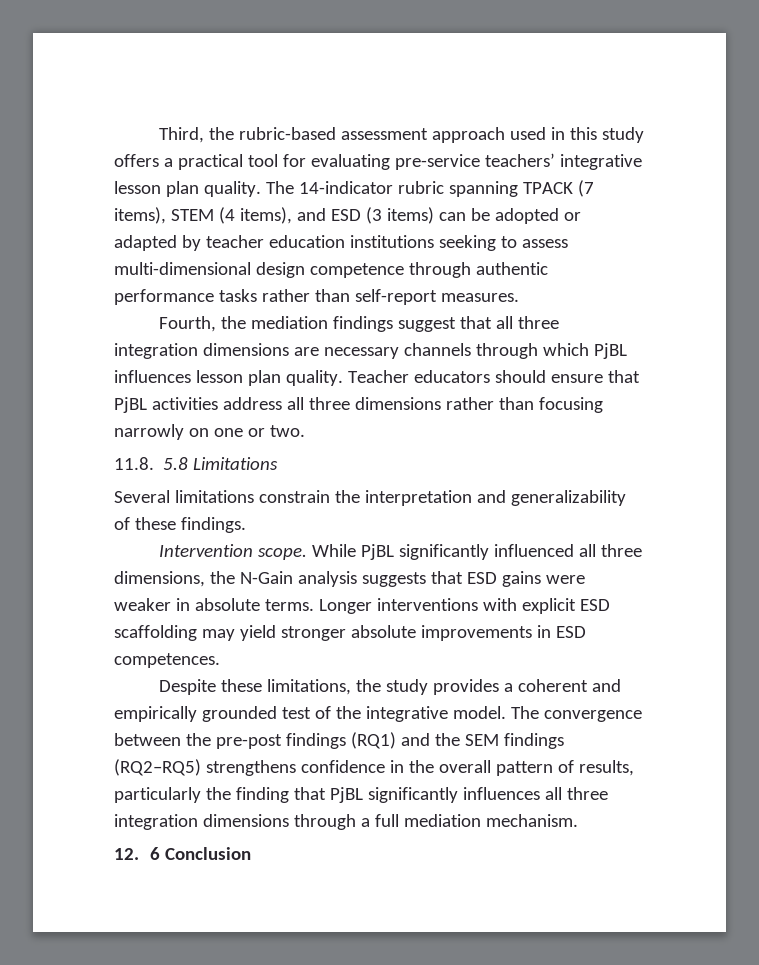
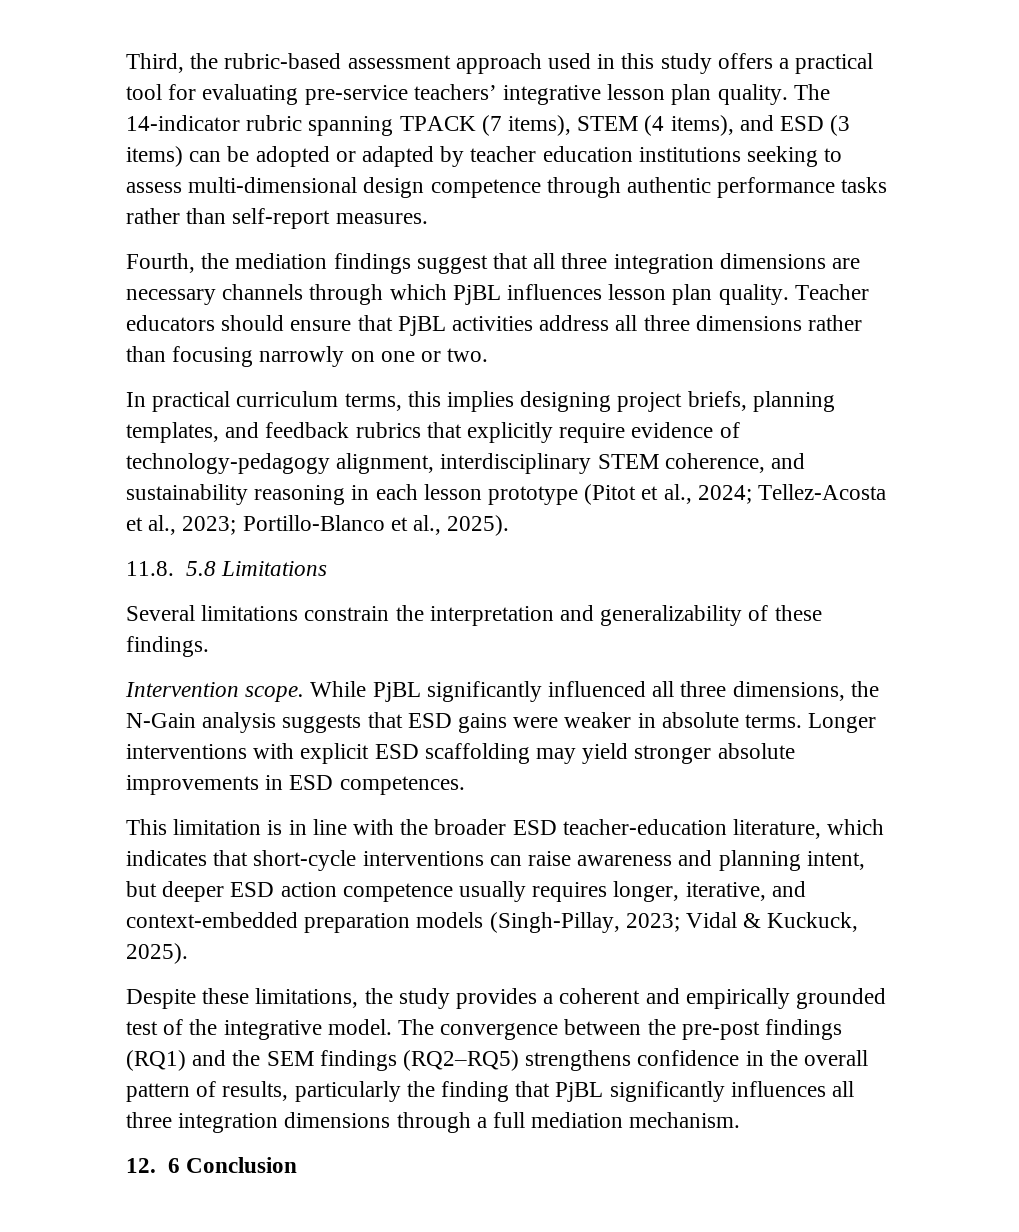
(305, 431) none -> [126,391,835,412] [126,422,740,443] [126,453,806,474] [126,484,887,505] [126,515,510,536] // In practical curriculum terms, this implies designing project briefs, planning templates, and feedback rubrics that explicitly require evidence of technology-pedagogy alignment, interdisciplinary STEM coherence, and sustainability reasoning in each lesson prototype (Pitot et al., 2024; Tellez-Acosta et al., 2023; Portillo-Blanco et al., 2025).
(220, 660) none -> [126,819,885,839] [126,850,865,871] [126,881,806,902] [126,912,859,933] [126,943,188,964] // This limitation is in line with the broader ESD teacher-education literature, which indicates that short-cycle interventions can raise awareness and planning intent, but deeper ESD action competence usually requires longer, iterative, and context-embedded preparation models (Singh-Pillay, 2023; Vidal & Kuckuck, 2025).

